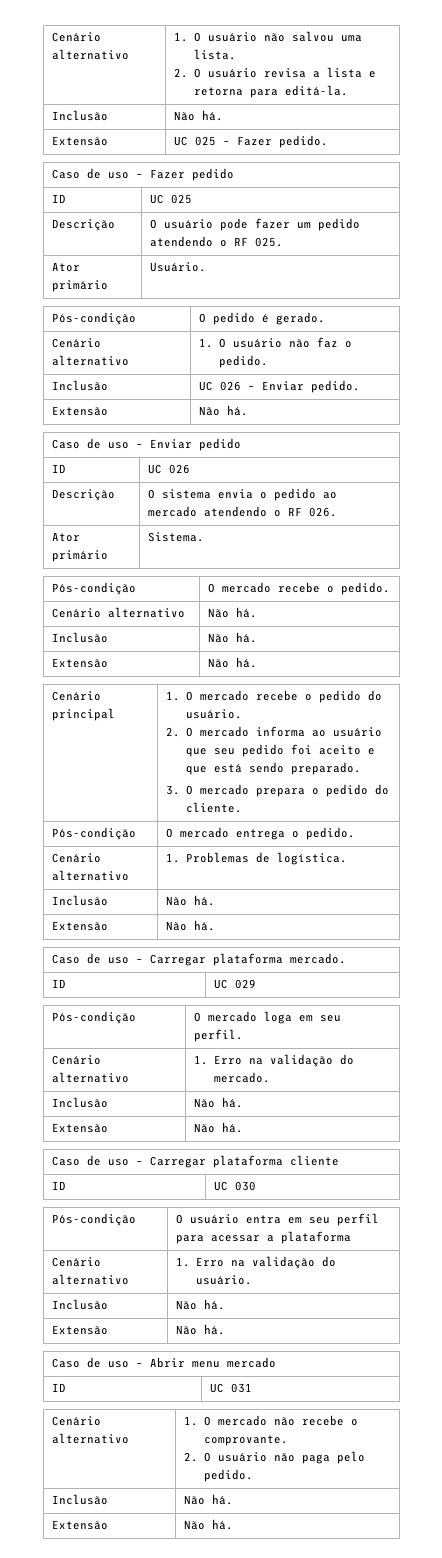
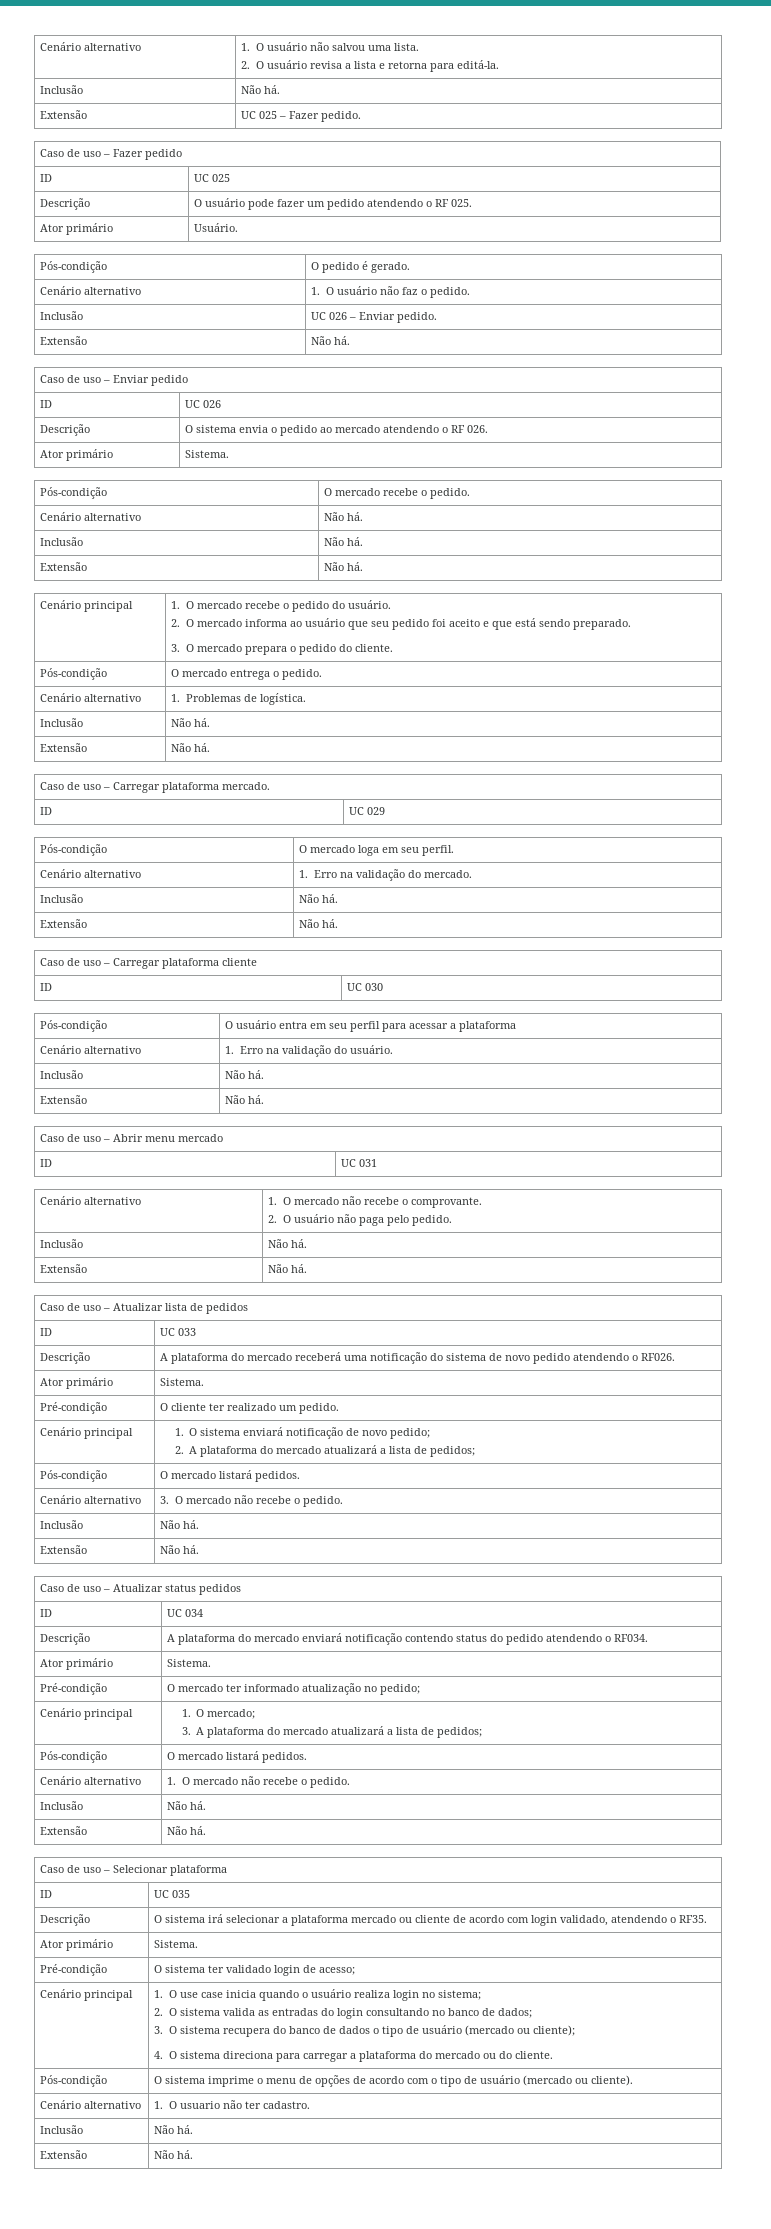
(233, 1524) none -> [40,1303,249,1314] [40,1328,53,1336] [160,1328,197,1336] [40,1352,91,1364] [160,1352,676,1364] [40,1377,114,1389] [160,1378,205,1386] [40,1402,108,1414] [160,1403,340,1414] [40,1427,134,1439] [174,1427,431,1439] [174,1445,476,1457] [40,1470,108,1482] [160,1470,301,1482] [40,1495,142,1504] [160,1495,343,1507] [40,1520,84,1529] [160,1520,200,1529] [40,1545,88,1554] [160,1545,200,1554] [40,1584,242,1595] [40,1609,53,1617] [167,1609,204,1617] [40,1633,91,1645] [167,1633,649,1645] [40,1658,114,1670] [167,1659,212,1667] [40,1683,108,1695] [167,1683,421,1695] [40,1708,134,1720] [181,1709,256,1719] [181,1726,483,1738] [40,1751,108,1763] [167,1751,308,1763] [40,1776,142,1785] [167,1776,350,1788] [40,1801,84,1810] [167,1801,207,1810] [40,1826,88,1835] [167,1826,207,1835] [40,1865,228,1876] [40,1890,53,1898] [154,1890,191,1898] [40,1914,91,1926] [154,1914,708,1926] [40,1939,114,1951] [154,1940,199,1948] [40,1964,108,1976] [154,1965,356,1976] [40,1989,134,2001] [154,1989,481,2001] [154,2008,532,2019] [154,2025,575,2037] [154,2051,553,2062] [40,2075,108,2087] [154,2075,634,2087] [40,2100,142,2109] [154,2100,310,2109] [40,2125,84,2134] [154,2125,194,2134] [40,2150,88,2159] [154,2150,194,2159] // Caso de uso – Atualizar lista de pedidos // ID | UC 033 // Descrição | A plataforma do mercado receberá uma notificação do sistema de novo pedido atendendo o RF026. // Ator primário | Sistema. // Pré-condição | O cliente ter realizado um pedido. // Cenário principal | 1. O sistema enviará notificação de novo pedido; // 2. A plataforma do mercado atualizará a lista de pedidos; // Pós-condição | O mercado listará pedidos. // Cenário alternativo | 3. O mercado não recebe o pedido. // Inclusão | Não há. // Extensão | Não há. // Caso de uso – Atualizar status pedidos // ID | UC 034 // Descrição | A plataforma do mercado enviará notificação contendo status do pedido atendendo o RF034. // Ator primário | Sistema. // Pré-condição | O mercado ter informado atualização no pedido; // Cenário principal | 1. O mercado; // 3. A plataforma do mercado atualizará a lista de pedidos; // Pós-condição | O mercado listará pedidos. // Cenário alternativo | 1. O mercado não recebe o pedido. // Inclusão | Não há. // Extensão | Não há. // Caso de uso – Selecionar plataforma // ID | UC 035 // Descrição | O sistema irá selecionar a plataforma mercado ou cliente de acordo com login validado, atendendo o RF35. // Ator primário | Sistema. // Pré-condição | O sistema ter validado login de acesso; // Cenário principal | 1. O use case inicia quando o usuário realiza login no sistema; // 2. O sistema valida as entradas do login consultando no banco de dados; // 3. O sistema recupera do banco de dados o tipo de usuário (mercado ou cliente); // 4. O sistema direciona para carregar a plataforma do mercado ou do cliente. // Pós-condição | O sistema imprime o menu de opções de acordo com o tipo de usuário (mercado ou cliente). // Cenário alternativo | 1. O usuario não ter cadastro. // Inclusão | Não há. // Extensão | Não há.

